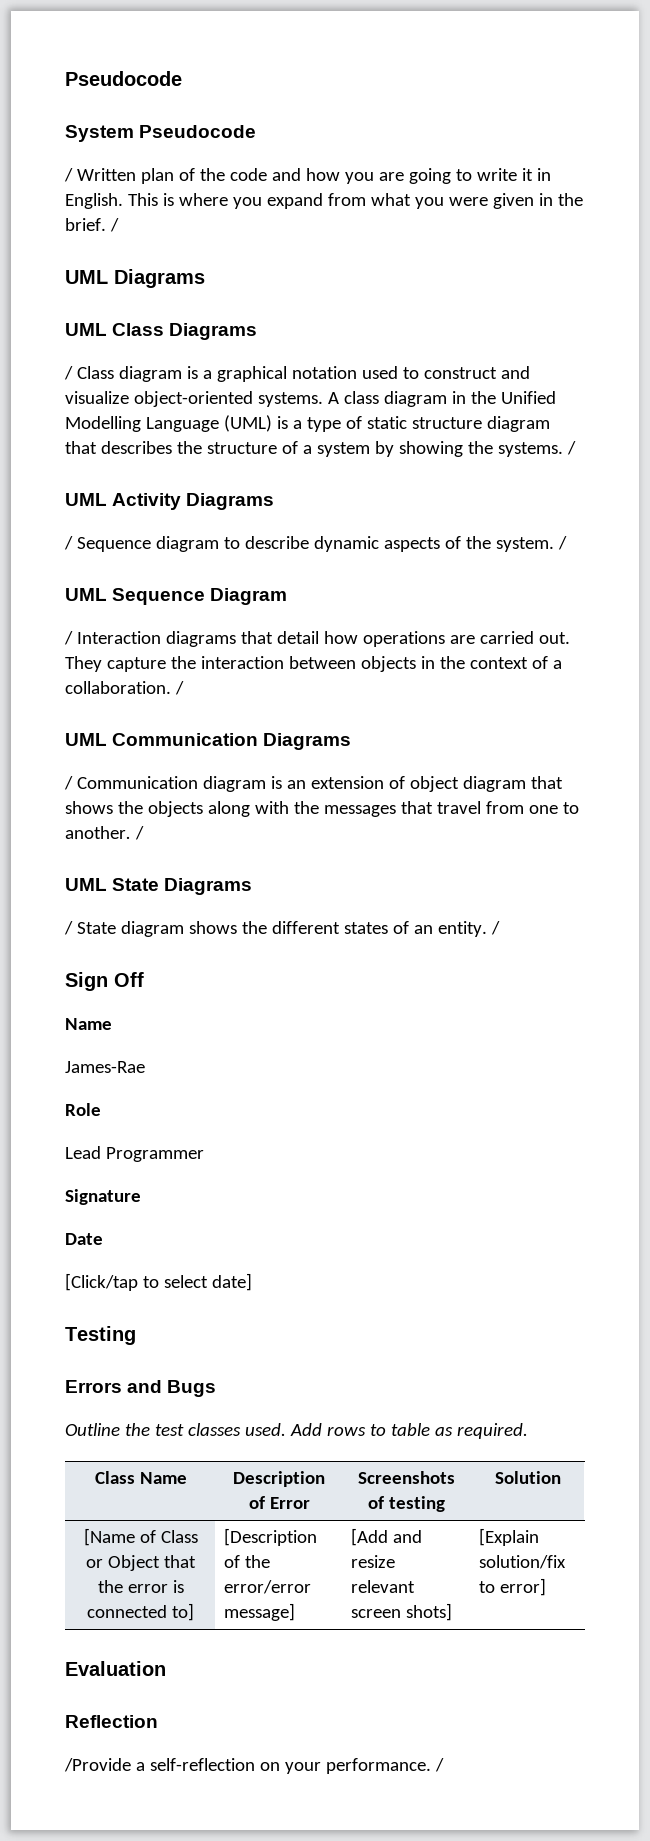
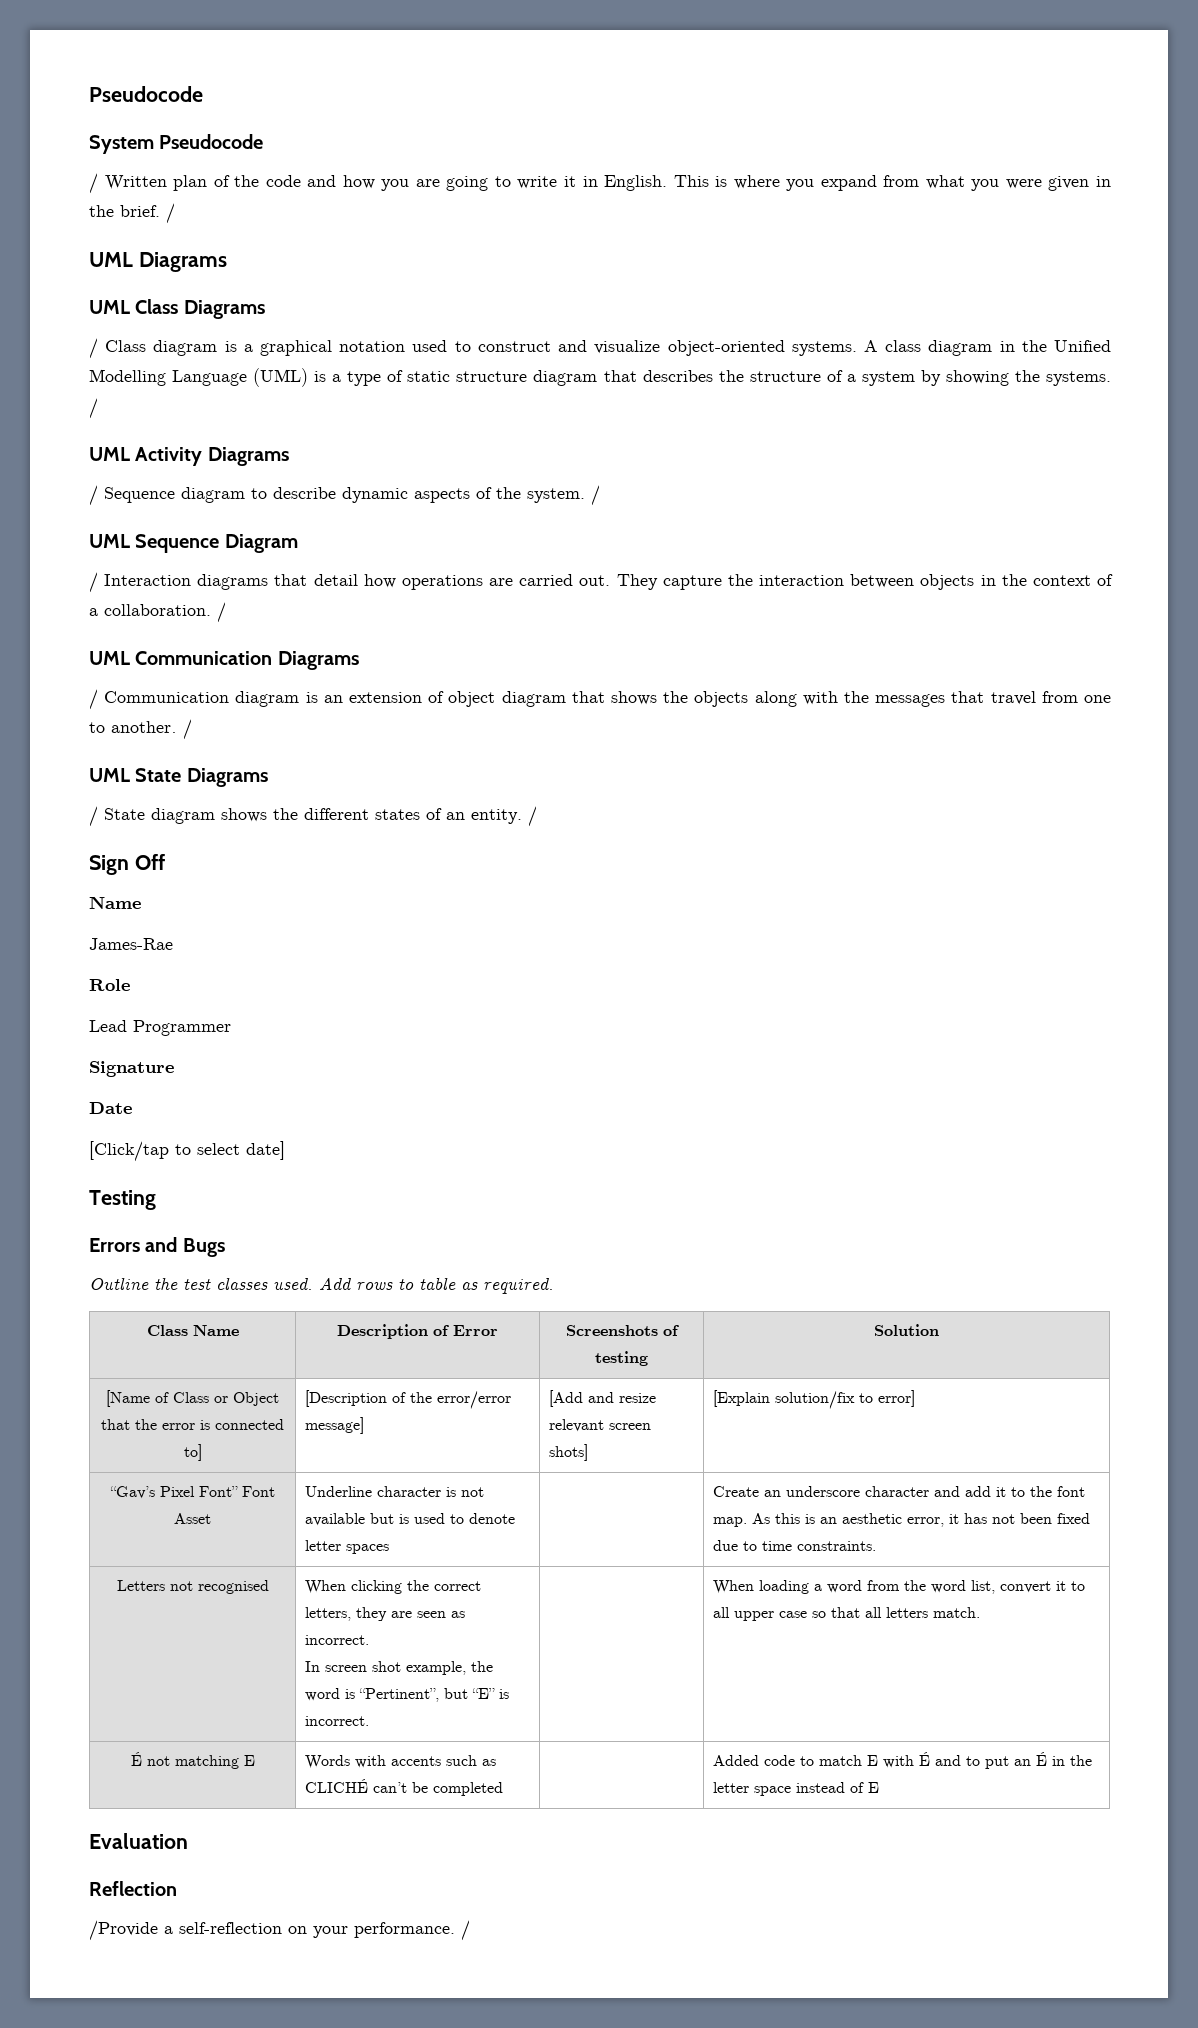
(546, 1587) none -> [109,1486,275,1499] [174,1513,211,1524] [305,1486,485,1497] [305,1513,516,1526] [305,1540,390,1554] [713,1486,1086,1497] [713,1513,1091,1527] [713,1540,877,1551] [116,1580,269,1594] [305,1580,482,1594] [305,1607,466,1621] [305,1635,370,1645] [305,1661,494,1675] [305,1688,510,1702] [305,1716,370,1726] [713,1580,1086,1594] [713,1607,981,1621] [130,1752,255,1769] [305,1755,497,1769] [305,1779,504,1796] [713,1752,1093,1769] [713,1782,880,1796] // “Gav’s Pixel Font” Font Asset | Underline character is not available but is used to denote letter spaces | | Create an underscore character and add it to the font map. As this is an aesthetic error, it has not been fixed due to time constraints. // Letters not recognised | When clicking the correct letters, they are seen as incorrect. // In screen shot example, the word is “Pertinent”, but “E” is incorrect. | | When loading a word from the word list, convert it to all upper case so that all letters match. // É not matching E | Words with accents such as CLICHÉ can’t be completed | | Added code to match E with É and to put an É in the letter space instead of E

